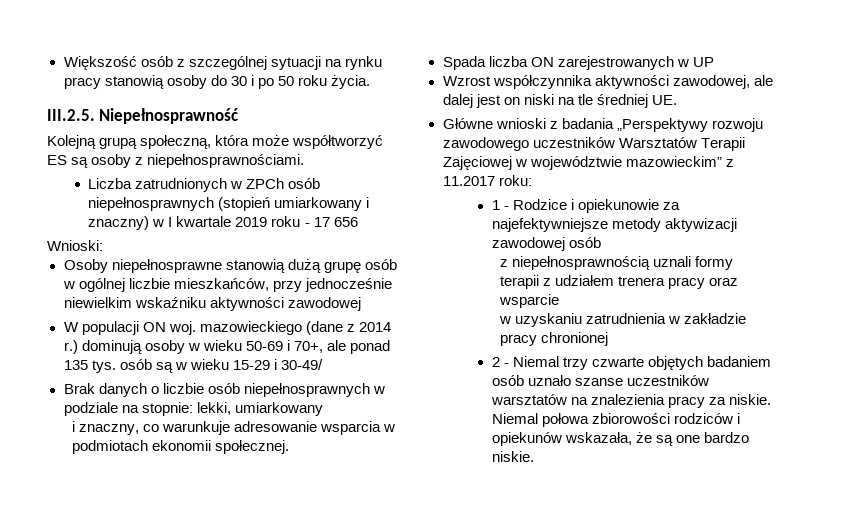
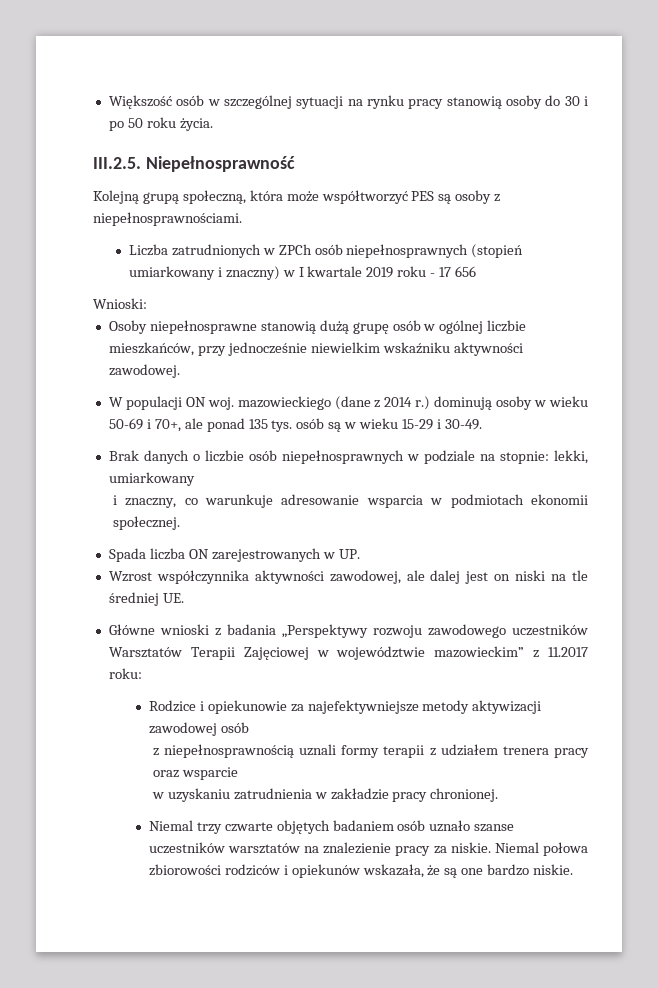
[176,59,185,67] z -> [207,99,220,106] w
[47,155,67,165] ES -> [411,191,435,201] PES
[287,297,361,311] zawodowej -> [108,364,180,378] zawodowej.
[280,359,323,370] 30-49/ -> [444,419,482,430] 30-49.
[692,57,714,67] UP -> [338,549,360,559] UP.
[491,200,509,210] 1 - -> (142, 673) none
[541,332,609,346] [491,357,509,367] chronionej // 2 - -> [430,788,499,802] chronionej. //
[590,394,665,405] znalezienia -> [323,842,392,854] znalezienie

